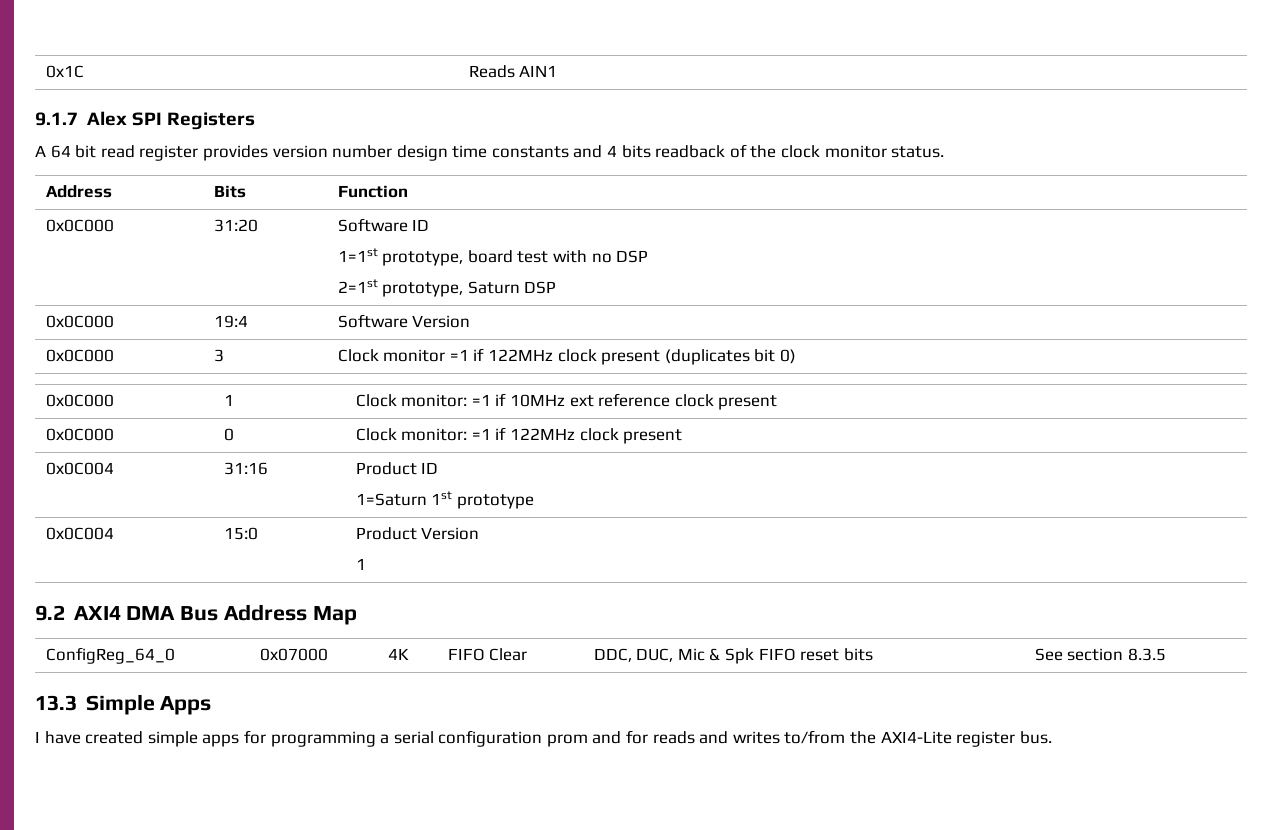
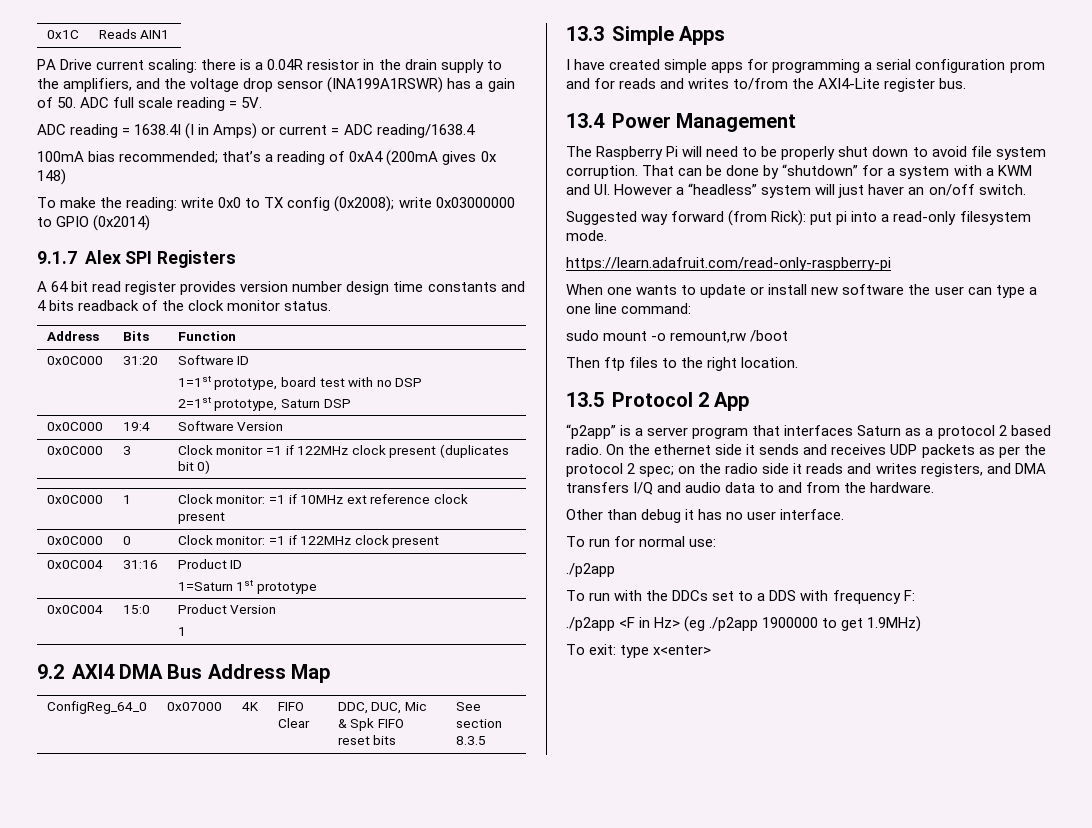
(558, 71) none -> [37,59,502,73] [37,77,515,93] [37,97,263,111] [37,123,475,139] [37,150,497,166] [37,169,66,185] [37,196,515,212] [37,215,151,231] // PA Drive current scaling: there is a 0.04R resistor in the drain supply to the amplifiers, and the voltage drop sensor (INA199A1RSWR) has a gain of 50. ADC full scale reading = 5V. // ADC reading = 1638.4I (I in Amps) or current = ADC reading/1638.4 // 100mA bias recommended; that’s a reading of 0xA4 (200mA gives 0x 148) // To make the reading: write 0x0 to TX config (0x2008); write 0x03000000 to GPIO (0x2014)
(1052, 737) none -> [566,113,796,132] [566,146,1046,160] [566,164,1032,179] [566,183,1026,198] [566,210,1031,226] [566,230,607,241] [566,257,891,271] [566,284,1037,298] [566,303,692,314] [566,330,789,343] [566,357,799,371] [566,392,750,411] [566,424,1051,439] [566,444,1046,458] [566,463,1046,477] [566,482,935,495] [566,509,845,523] [566,536,717,547] [566,563,615,577] [566,590,915,604] [566,616,922,632] [566,644,712,658] // 13.4 Power Management // The Raspberry Pi will need to be properly shut down to avoid file system corruption. That can be done by “shutdown” for a system with a KWM and UI. However a “headless” system will just haver an on/off switch. // Suggested way forward (from Rick): put pi into a read-only filesystem mode. // https://learn.adafruit.com/read-only-raspberry-pi // When one wants to update or install new software the user can type a one line command: // sudo mount -o remount,rw /boot // Then ftp files to the right location. // 13.5 Protocol 2 App // “p2app” is a server program that interfaces Saturn as a protocol 2 based radio. On the ethernet side it sends and receives UDP packets as per the protocol 2 spec; on the radio side it reads and writes registers, and DMA transfers I/Q and audio data to and from the hardware. // Other than debug it has no user interface. // To run for normal use: // ./p2app // To run with the DDCs set to a DDS with frequency F: // ./p2app <F in Hz> (eg ./p2app 1900000 to get 1.9MHz) // To exit: type x<enter>

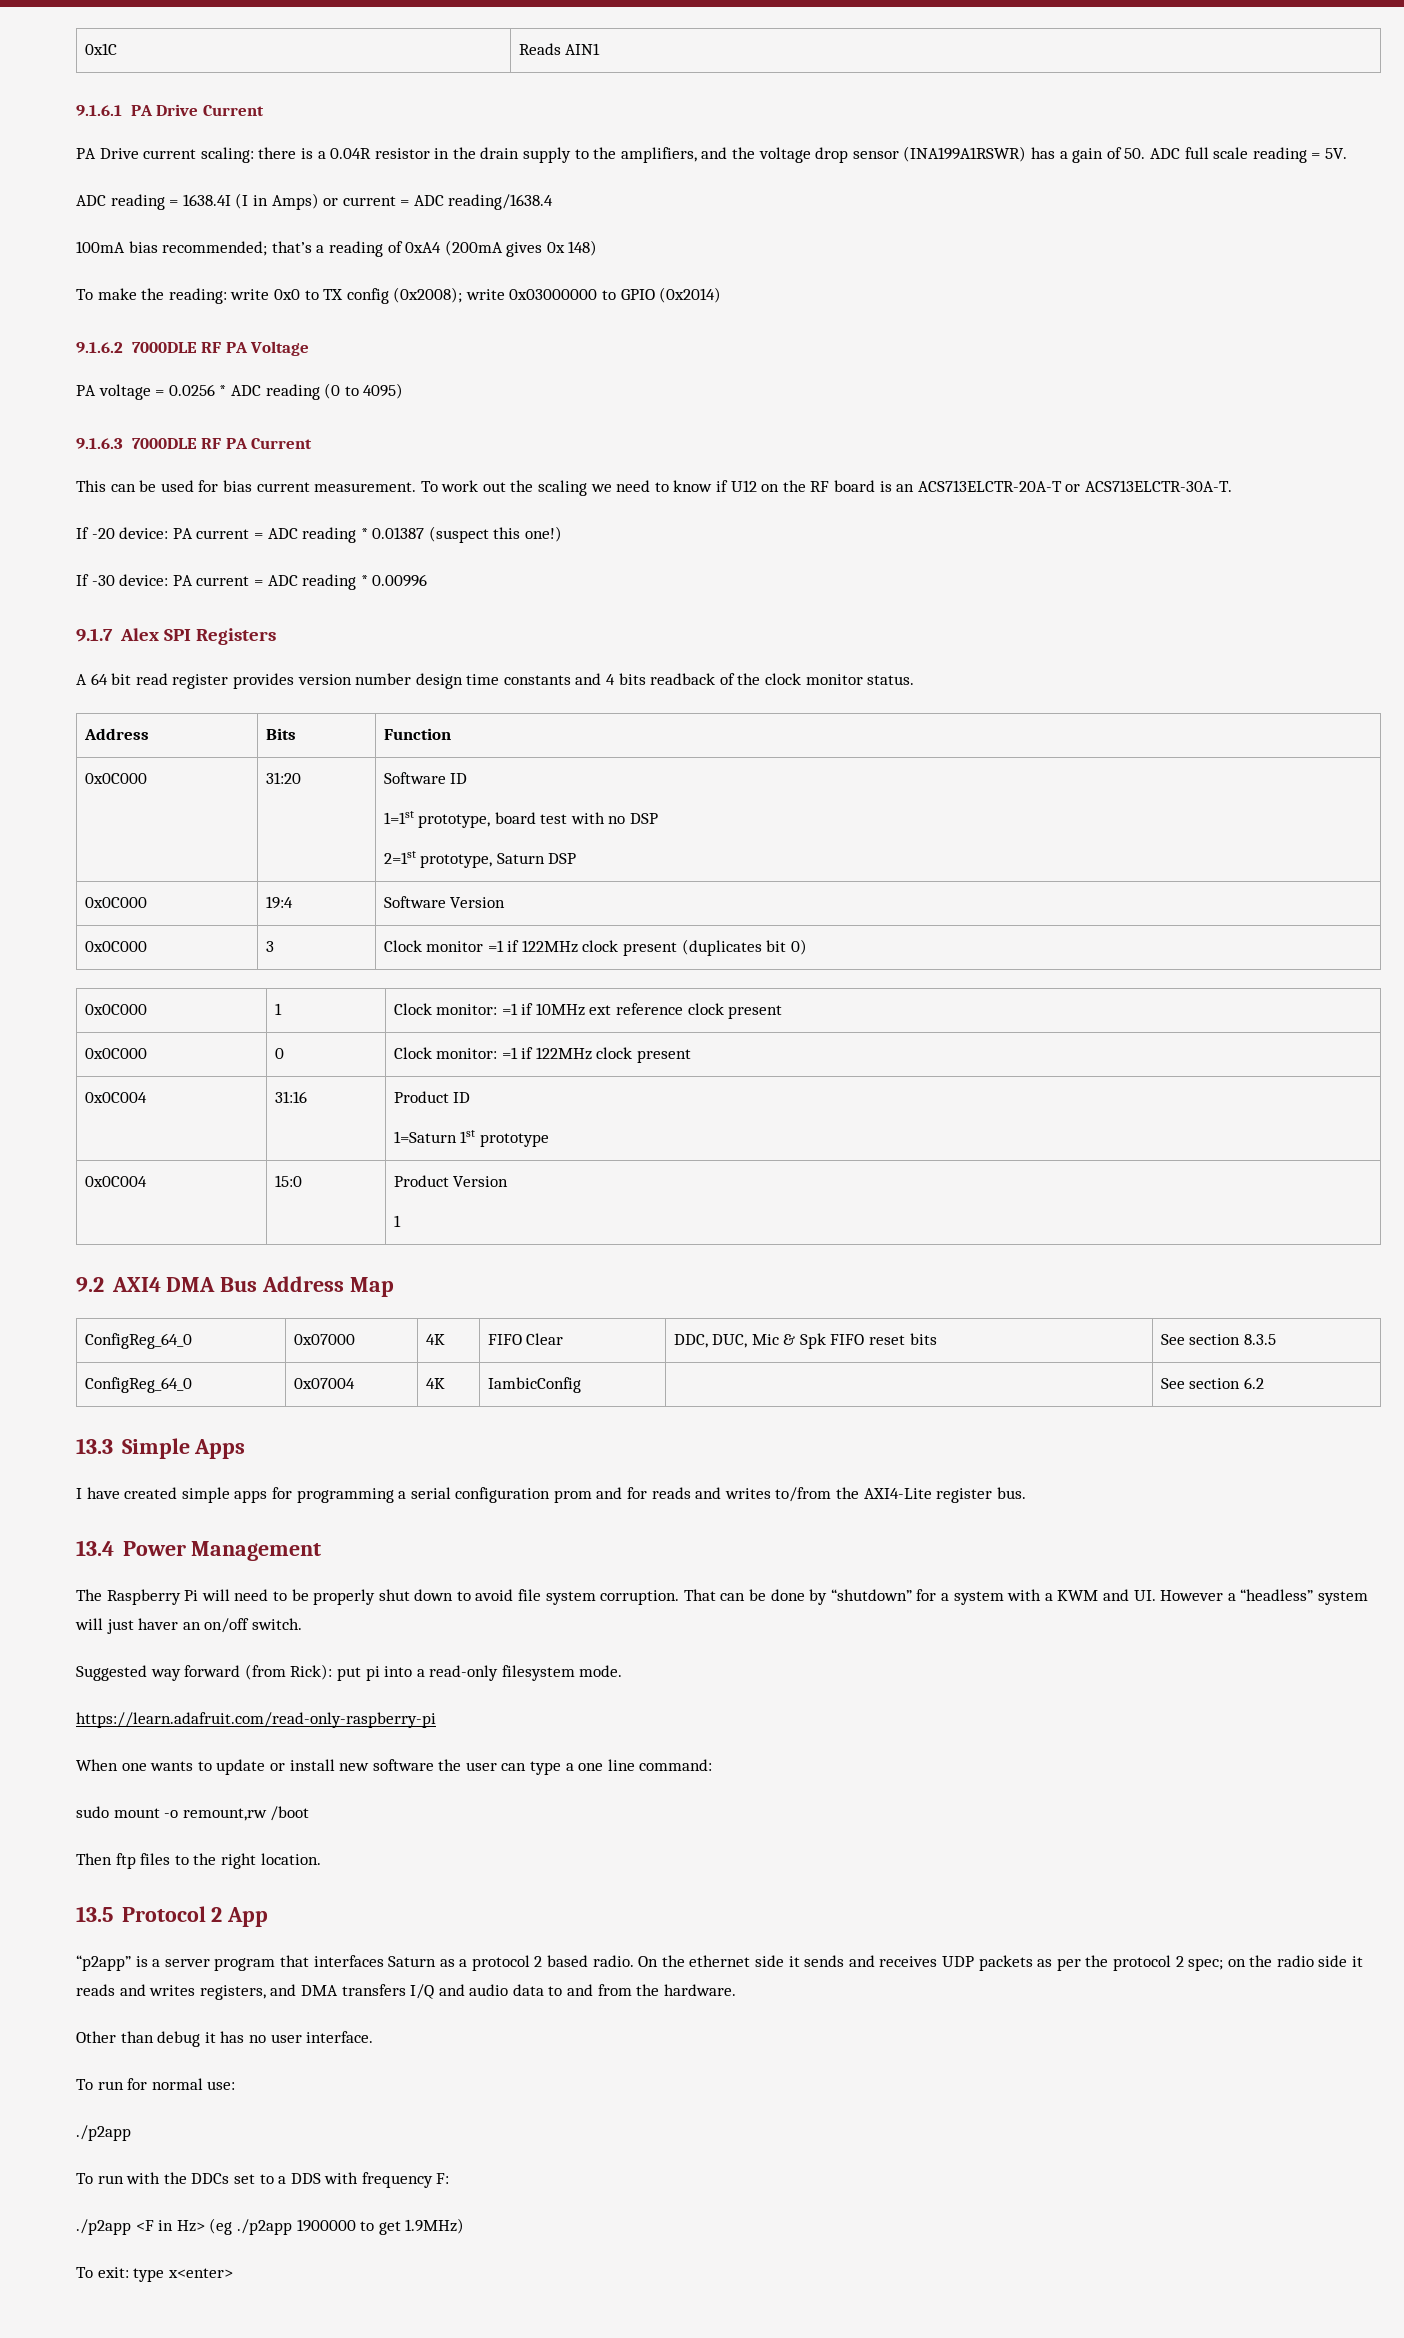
(170, 34) none -> [76,104,264,116] // 9.1.6.1 PA Drive Current
(151, 223) none -> [76,341,310,356] [76,383,404,400] [76,438,313,449] [76,480,1232,496] [76,526,563,543] [76,574,428,590] // 9.1.6.2 7000DLE RF PA Voltage // PA voltage = 0.0256 * ADC reading (0 to 4095) // 9.1.6.3 7000DLE RF PA Current // This can be used for bias current measurement. To work out the scaling we need to know if U12 on the RF board is an ACS713ELCTR-20A-T or ACS713ELCTR-30A-T. // If -20 device: PA current = ADC reading * 0.01387 (suspect this one!) // If -30 device: PA current = ADC reading * 0.00996
(486, 740) none -> [84,1377,192,1393] [293,1378,355,1389] [425,1378,445,1389] [487,1377,581,1393] [1160,1377,1264,1389] // ConfigReg_64_0 | 0x07004 | 4K | IambicConfig | | See section 6.2

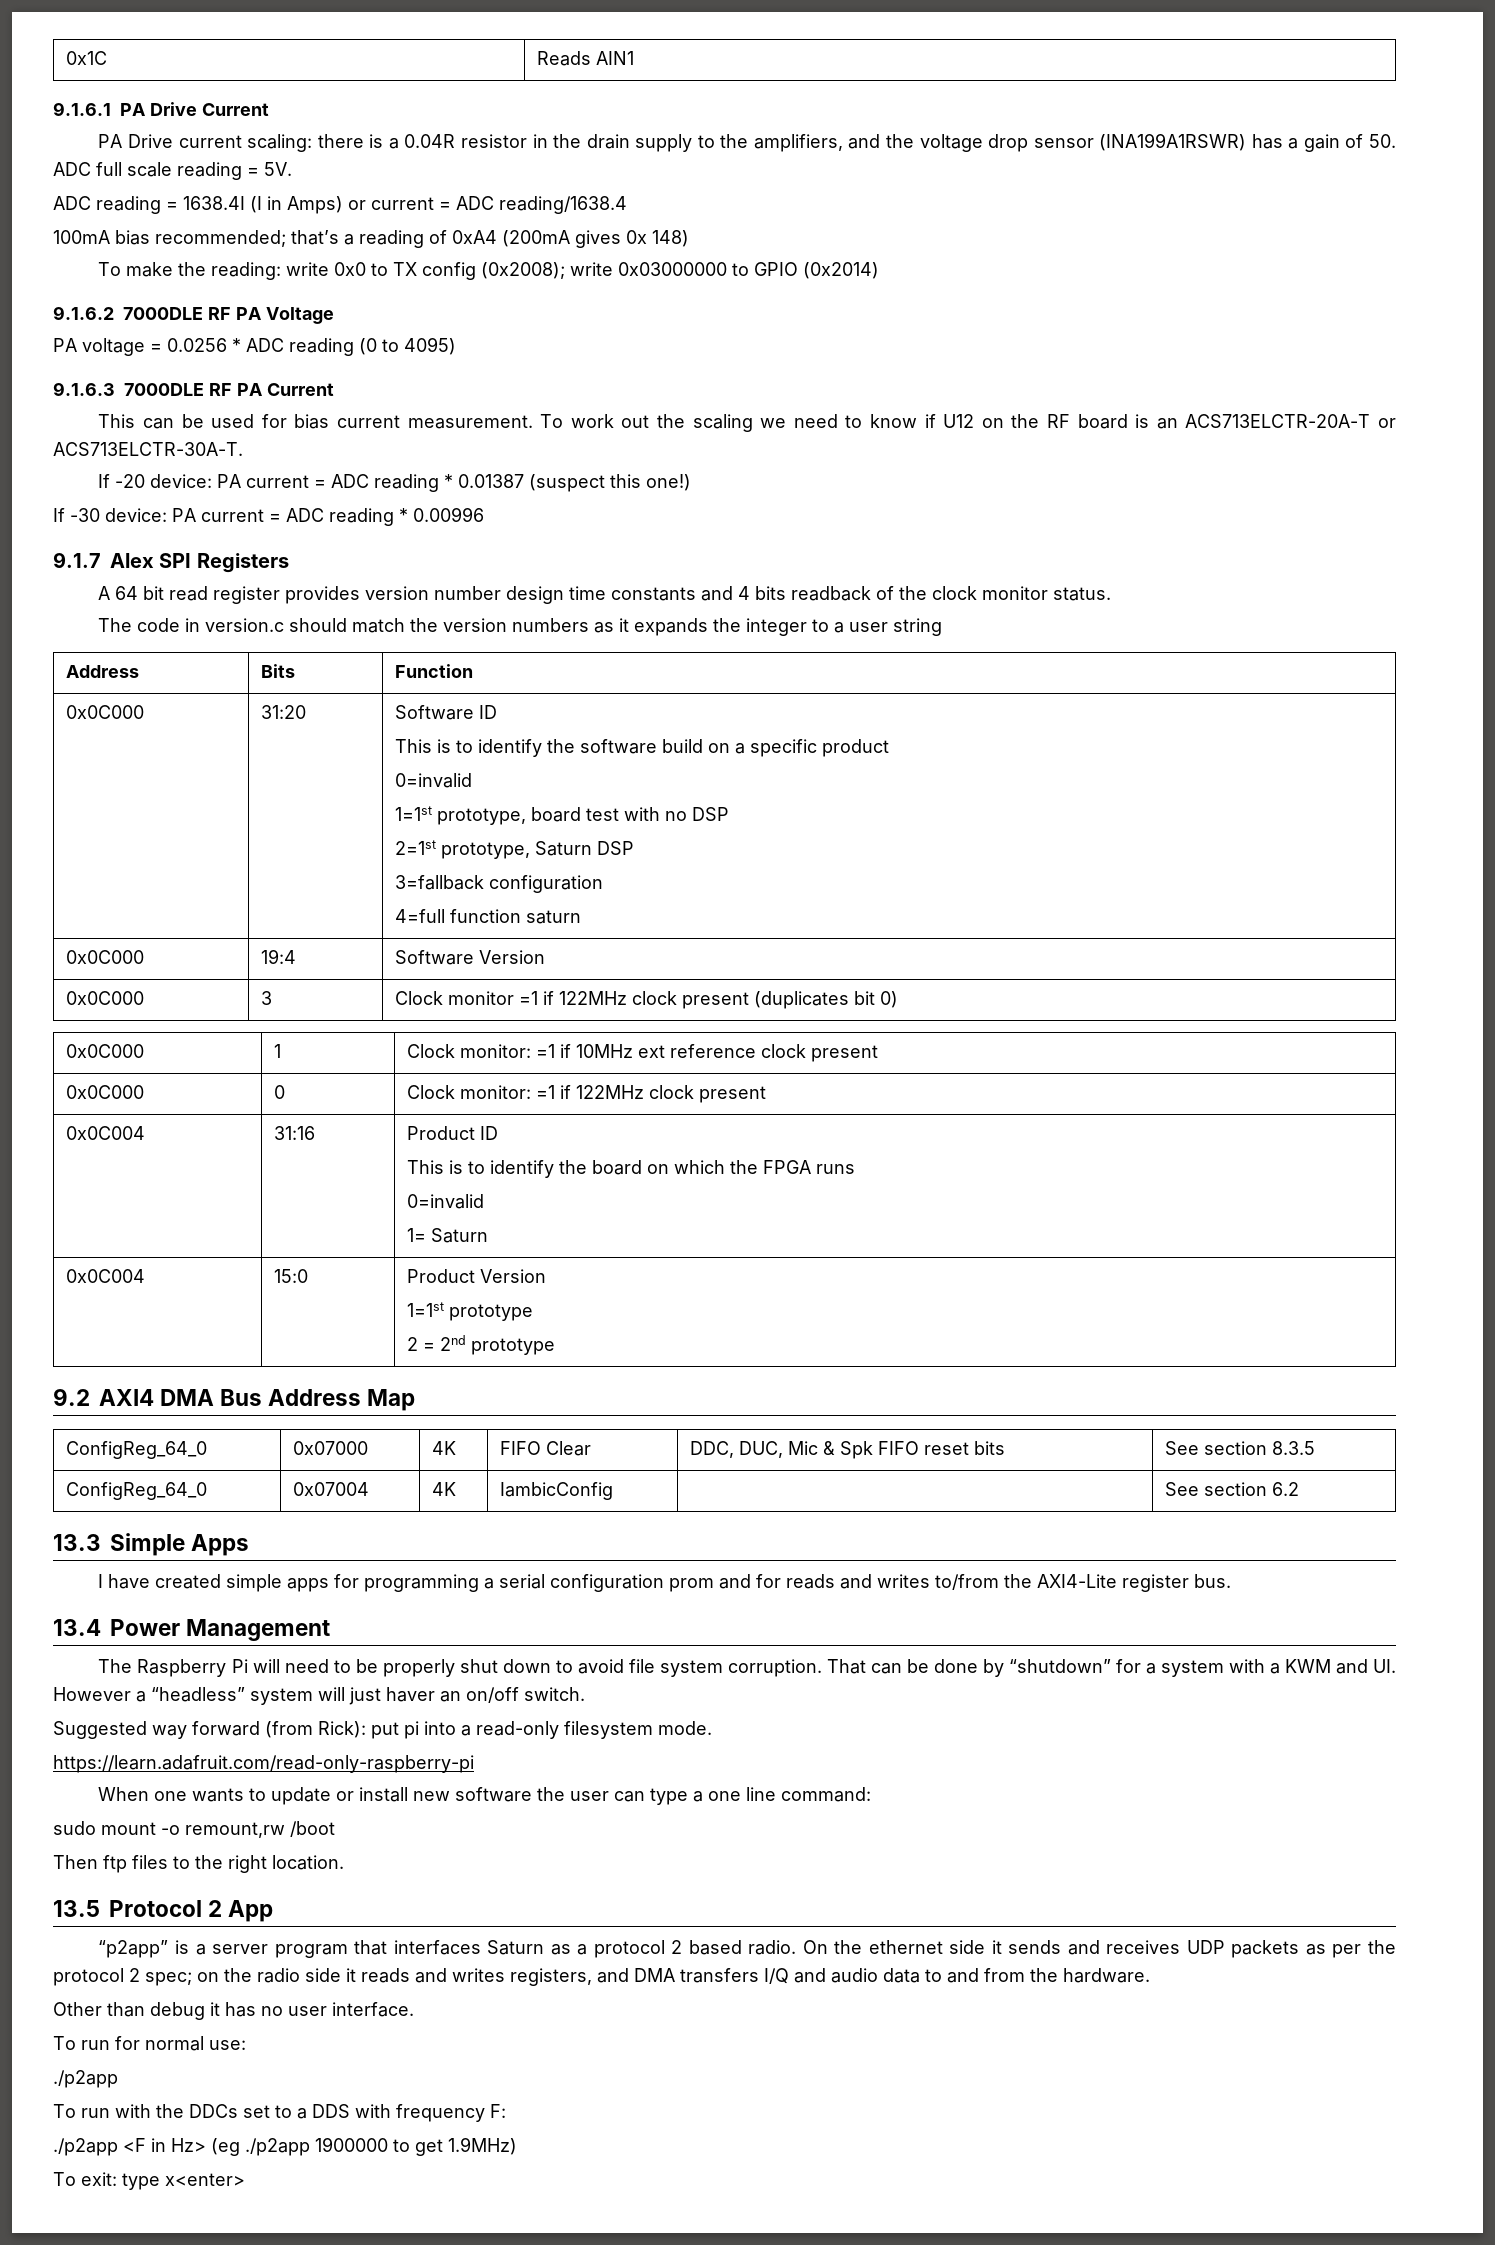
(915, 680) none -> [98,618,943,636] // The code in version.c should match the version numbers as it expands the integer to a user string
(468, 778) none -> [394,739,889,757] [394,773,472,788] // This is to identify the software build on a specific product // 0=invalid
(577, 858) none -> [394,875,603,893] [394,909,581,924] // 3=fallback configuration // 4=full function saturn
[393,1130,549,1147] [84,1176,147,1187] [274,1175,302,1187] [393,1175,509,1187] [393,1215,401,1227] 1=Saturn 1st prototype // 0x0C004 | 15:0 | Product Version // 1 -> [406,1160,855,1178] [406,1194,484,1209] [406,1228,488,1243] [65,1269,145,1283] [273,1269,308,1283] [406,1269,546,1283] [406,1302,533,1321] [406,1335,555,1355] This is to identify the board on which the FPGA runs // 0=invalid // 1= Saturn // 0x0C004 | 15:0 | Product Version // 1=1st prototype // 2 = 2nd prototype

